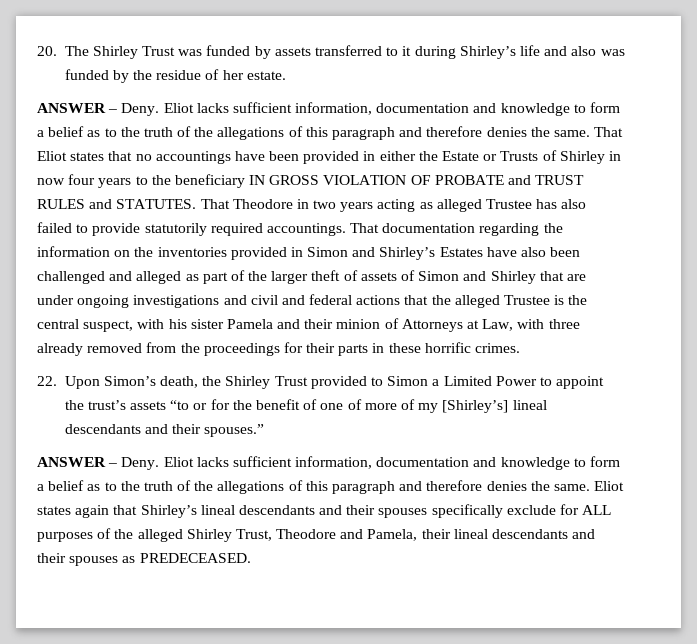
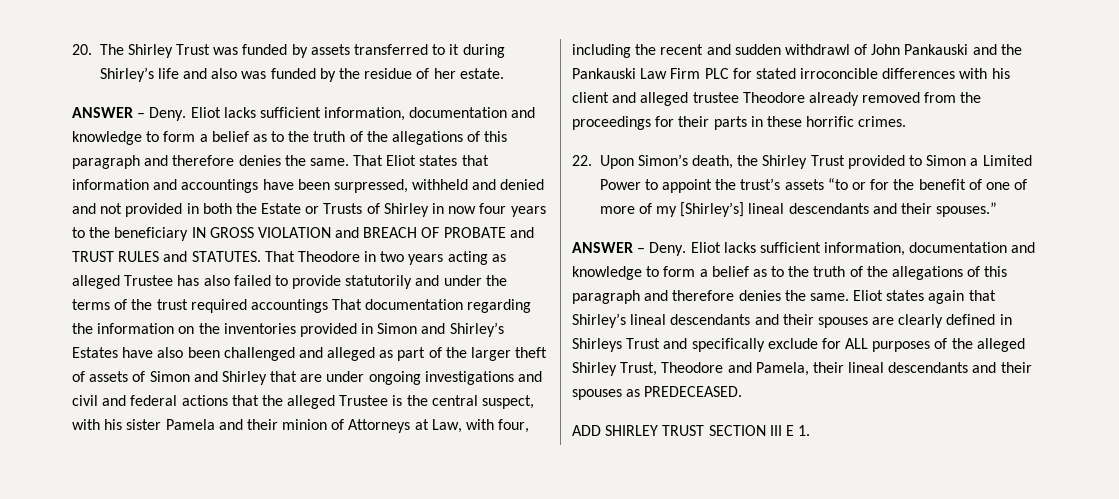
[135,154,152,161] no -> [72,179,178,190] information and
[303,151,416,164] provided in either -> [333,179,545,193] [72,203,232,217] surpressed, withheld and denied and not provided in both
(407, 180) none -> [335,227,418,238] and BREACH
[210,223,346,236] required accountings. -> [415,275,507,286] [72,299,328,313] and under the terms of the trust required accountings
[548,319,580,329] three -> [498,419,530,433] [572,44,1022,58] [572,68,1010,79] [572,92,805,106] four, including the recent and sudden withdrawl of John Pankauski and the Pankauski Law Firm PLC for stated irroconcible differences with his client and alleged trustee Theodore
(428, 513) none -> [872,314,1012,328] [572,338,688,352] are clearly defined in Shirleys Trust and
(251, 558) none -> [572,425,811,436] // ADD SHIRLEY TRUST SECTION III E 1.

